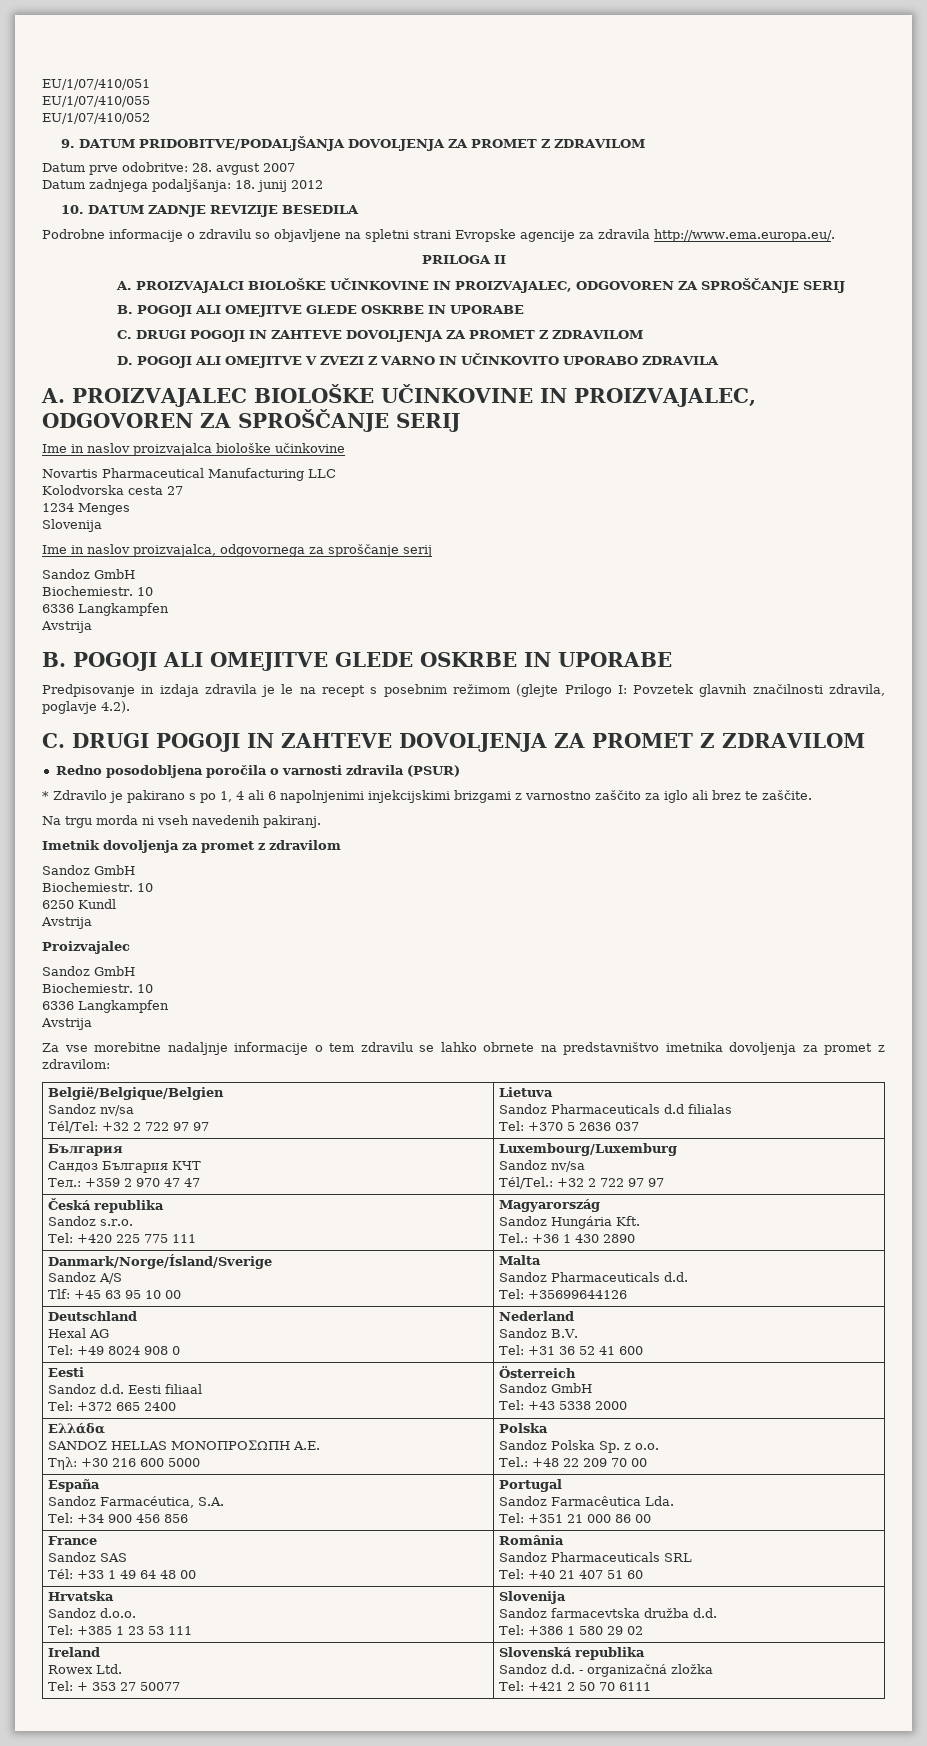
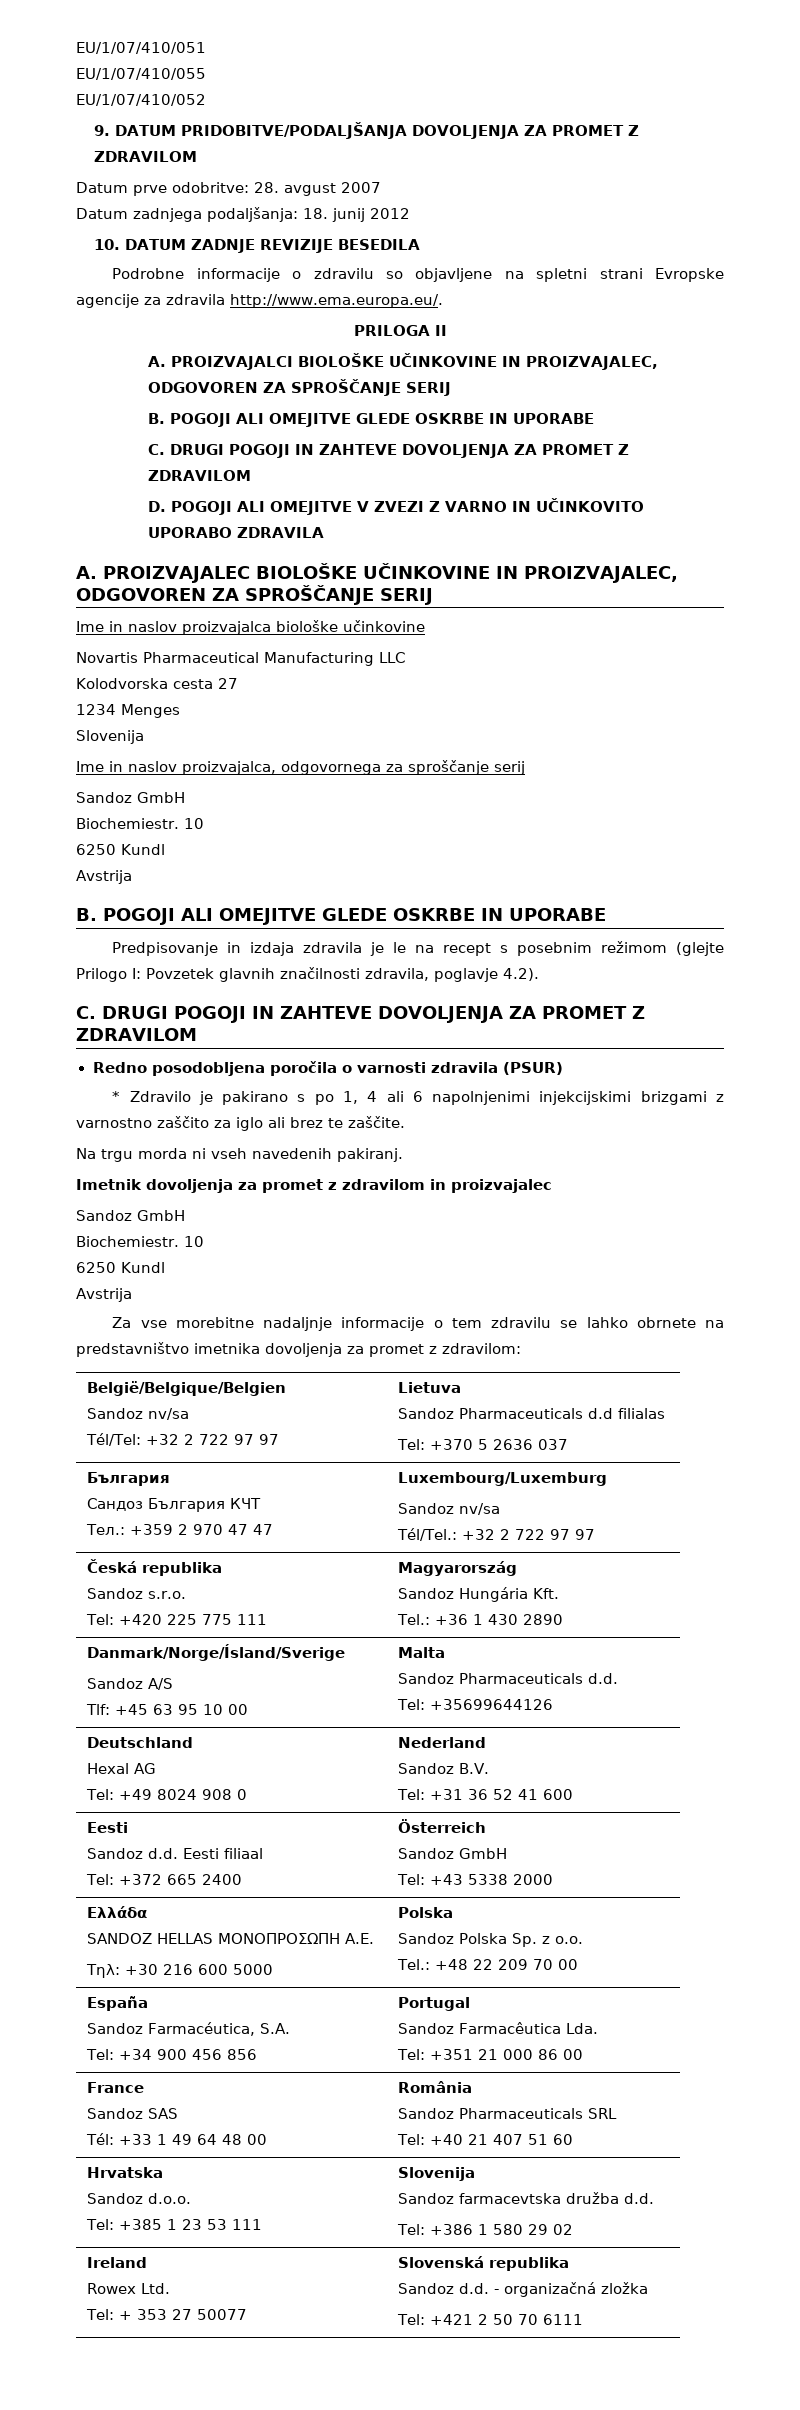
[42,603,169,616] 6336 Langkampfen -> [76,844,165,855] 6250 Kundl
[42,865,135,875] [42,882,153,892] [42,899,116,909] [41,917,92,929] [42,941,130,954] [42,966,135,976] [42,983,153,993] [42,1000,169,1013] [41,1018,92,1030] // Sandoz GmbH // Biochemiestr. 10 // 6250 Kundl // Avstrija // Proizvajalec // Sandoz GmbH // Biochemiestr. 10 // 6336 Langkampfen // Avstrija -> [430,1179,552,1193] [76,1210,185,1221] [76,1236,204,1247] [76,1262,165,1273] [76,1288,132,1302] in proizvajalec // Sandoz GmbH // Biochemiestr. 10 // 6250 Kundl // Avstrija

